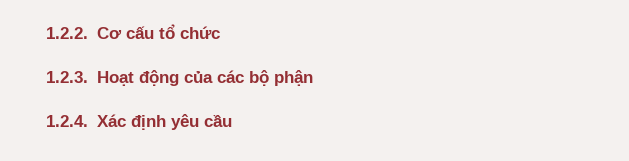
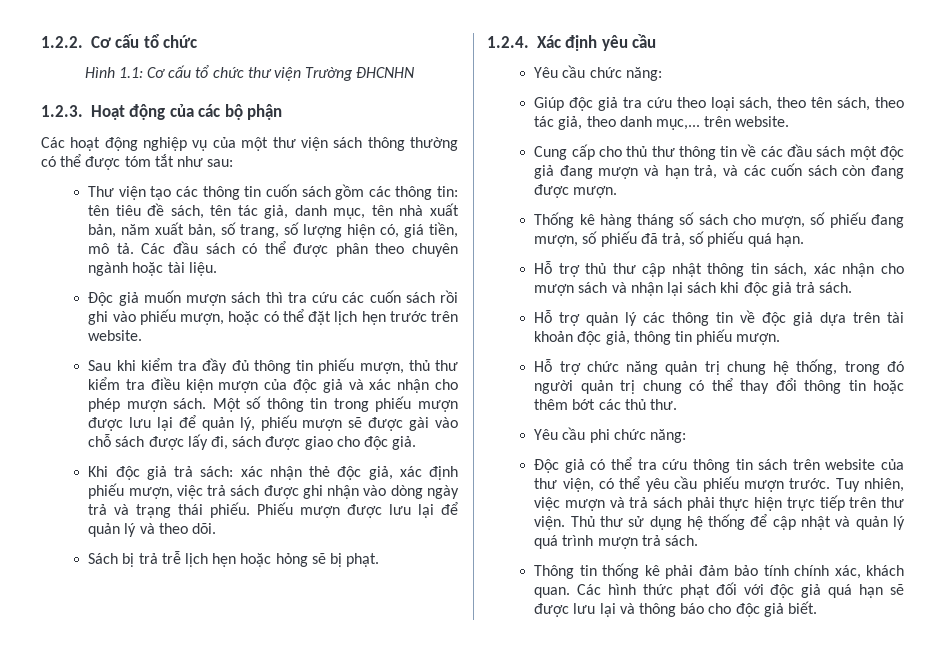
(220, 32) none -> [84,65,415,81] // Hình 1.1: Cơ cấu tổ chức thư viện Trường ĐHCNHN
(313, 78) none -> [41,137,459,151] [41,154,234,170] [88,184,458,200] [88,203,460,219] [88,222,459,238] [88,241,458,257] [88,262,217,276] [88,290,458,306] [88,309,458,325] [88,330,143,341] [88,358,458,374] [88,377,459,393] [88,396,459,412] [88,415,458,431] [88,434,417,450] [88,466,458,480] [88,483,460,499] [88,502,459,518] [88,523,216,537] [88,551,380,567] // Các hoạt động nghiệp vụ của một thư viện sách thông thường có thể được tóm tắt như sau: // Thư viện tạo các thông tin cuốn sách gồm các thông tin: tên tiêu đề sách, tên tác giả, danh mục, tên nhà xuất bản, năm xuất bản, số trang, số lượng hiện có, giá tiền, mô tả. Các đầu sách có thể được phân theo chuyên ngành hoặc tài liệu. // Độc giả muốn mượn sách thì tra cứu các cuốn sách rồi ghi vào phiếu mượn, hoặc có thể đặt lịch hẹn trước trên website. // Sau khi kiểm tra đầy đủ thông tin phiếu mượn, thủ thư kiểm tra điều kiện mượn của độc giả và xác nhận cho phép mượn sách. Một số thông tin trong phiếu mượn được lưu lại để quản lý, phiếu mượn sẽ được gài vào chỗ sách được lấy đi, sách được giao cho độc giả. // Khi độc giả trả sách: xác nhận thẻ độc giả, xác định phiếu mượn, việc trả sách được ghi nhận vào dòng ngày trả và trạng thái phiếu. Phiếu mượn được lưu lại để quản lý và theo dõi. // Sách bị trả trễ lịch hẹn hoặc hỏng sẽ bị phạt.
(232, 121) none -> [534,65,662,81] [534,97,904,111] [534,116,790,130] [534,144,904,160] [534,163,904,179] [534,184,618,198] [534,212,904,228] [534,231,804,247] [534,261,905,277] [534,282,853,296] [534,310,904,326] [534,329,781,345] [534,359,904,375] [534,378,904,394] [534,399,677,410] [534,427,686,443] [534,457,904,473] [534,476,904,492] [534,495,904,511] [534,514,905,530] [534,535,698,549] [534,563,904,579] [534,582,904,598] [534,601,817,617] // Yêu cầu chức năng: // Giúp độc giả tra cứu theo loại sách, theo tên sách, theo tác giả, theo danh mục,... trên website. // Cung cấp cho thủ thư thông tin về các đầu sách một độc giả đang mượn và hạn trả, và các cuốn sách còn đang được mượn. // Thống kê hàng tháng số sách cho mượn, số phiếu đang mượn, số phiếu đã trả, số phiếu quá hạn. // Hỗ trợ thủ thư cập nhật thông tin sách, xác nhận cho mượn sách và nhận lại sách khi độc giả trả sách. // Hỗ trợ quản lý các thông tin về độc giả dựa trên tài khoản độc giả, thông tin phiếu mượn. // Hỗ trợ chức năng quản trị chung hệ thống, trong đó người quản trị chung có thể thay đổi thông tin hoặc thêm bớt các thủ thư. // Yêu cầu phi chức năng: // Độc giả có thể tra cứu thông tin sách trên website của thư viện, có thể yêu cầu phiếu mượn trước. Tuy nhiên, việc mượn và trả sách phải thực hiện trực tiếp trên thư viện. Thủ thư sử dụng hệ thống để cập nhật và quản lý quá trình mượn trả sách. // Thông tin thống kê phải đảm bảo tính chính xác, khách quan. Các hình thức phạt đối với độc giả quá hạn sẽ được lưu lại và thông báo cho độc giả biết.

